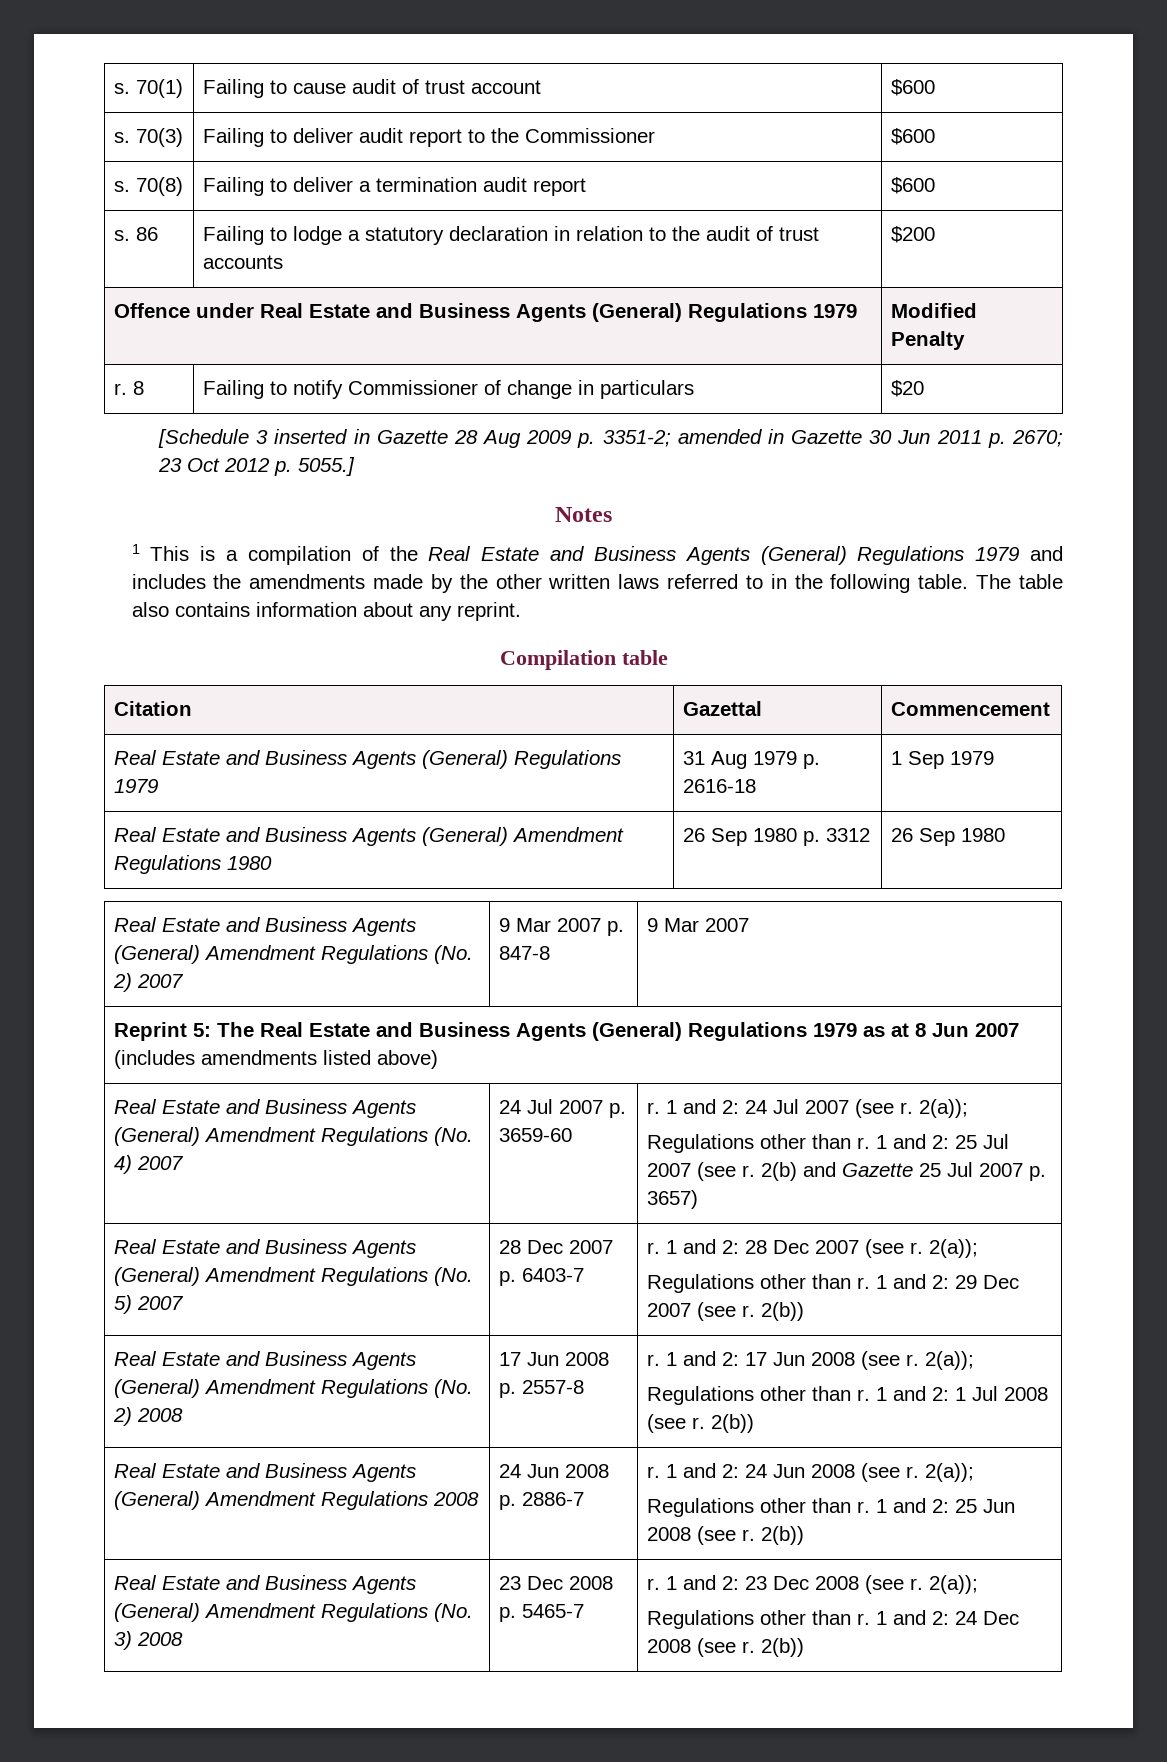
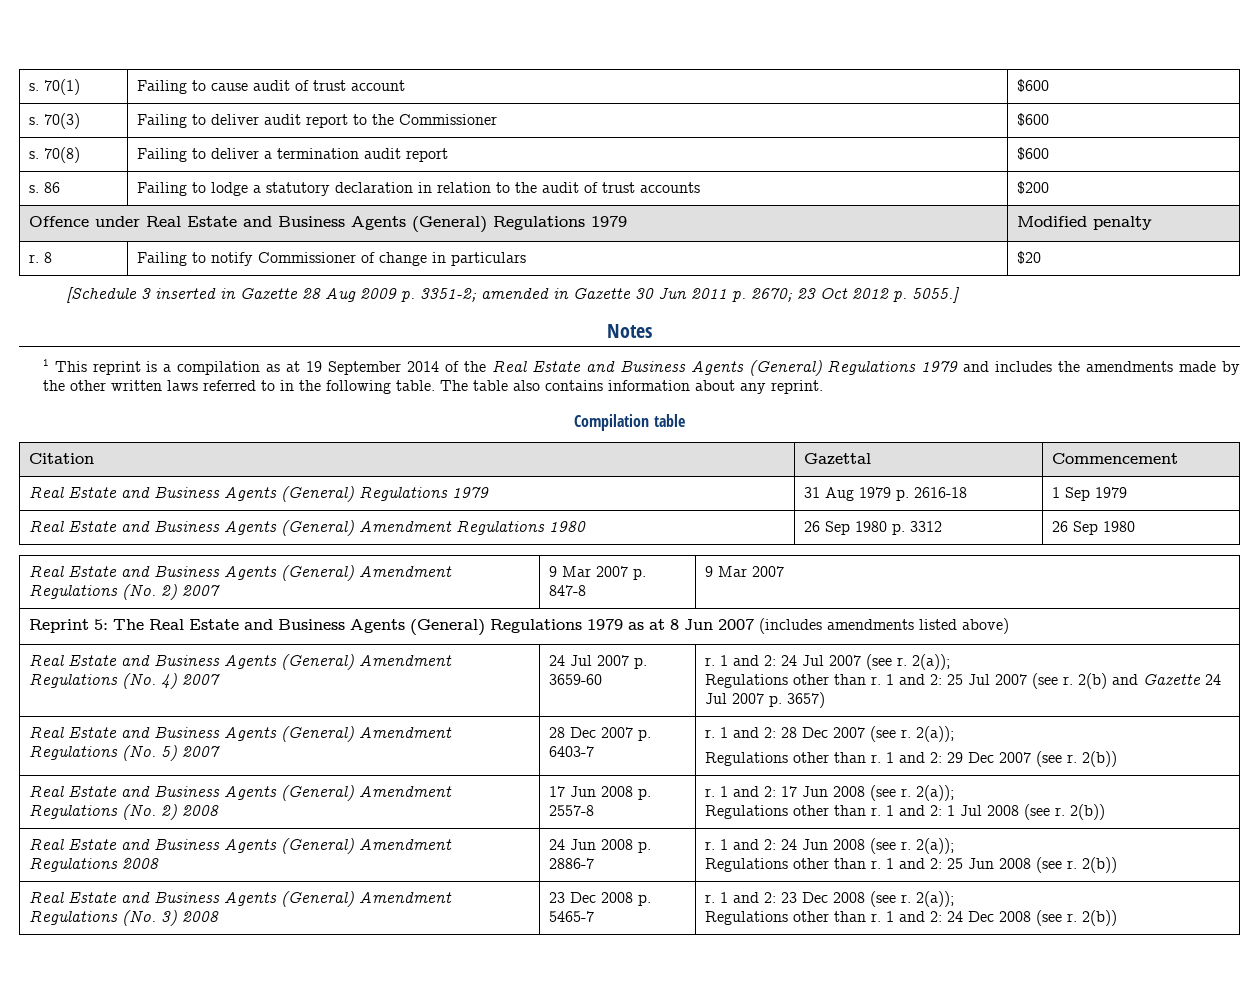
[891,331,966,350] Penalty -> [1093,216,1153,230] penalty
(190, 553) none -> [92,361,141,375] reprint
(351, 555) none -> [266,361,440,375] as at 19 September 2014
[919,1163,942,1177] 25 -> [1205,674,1222,685] 24

